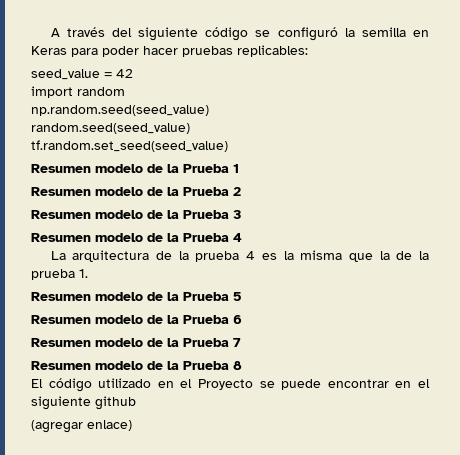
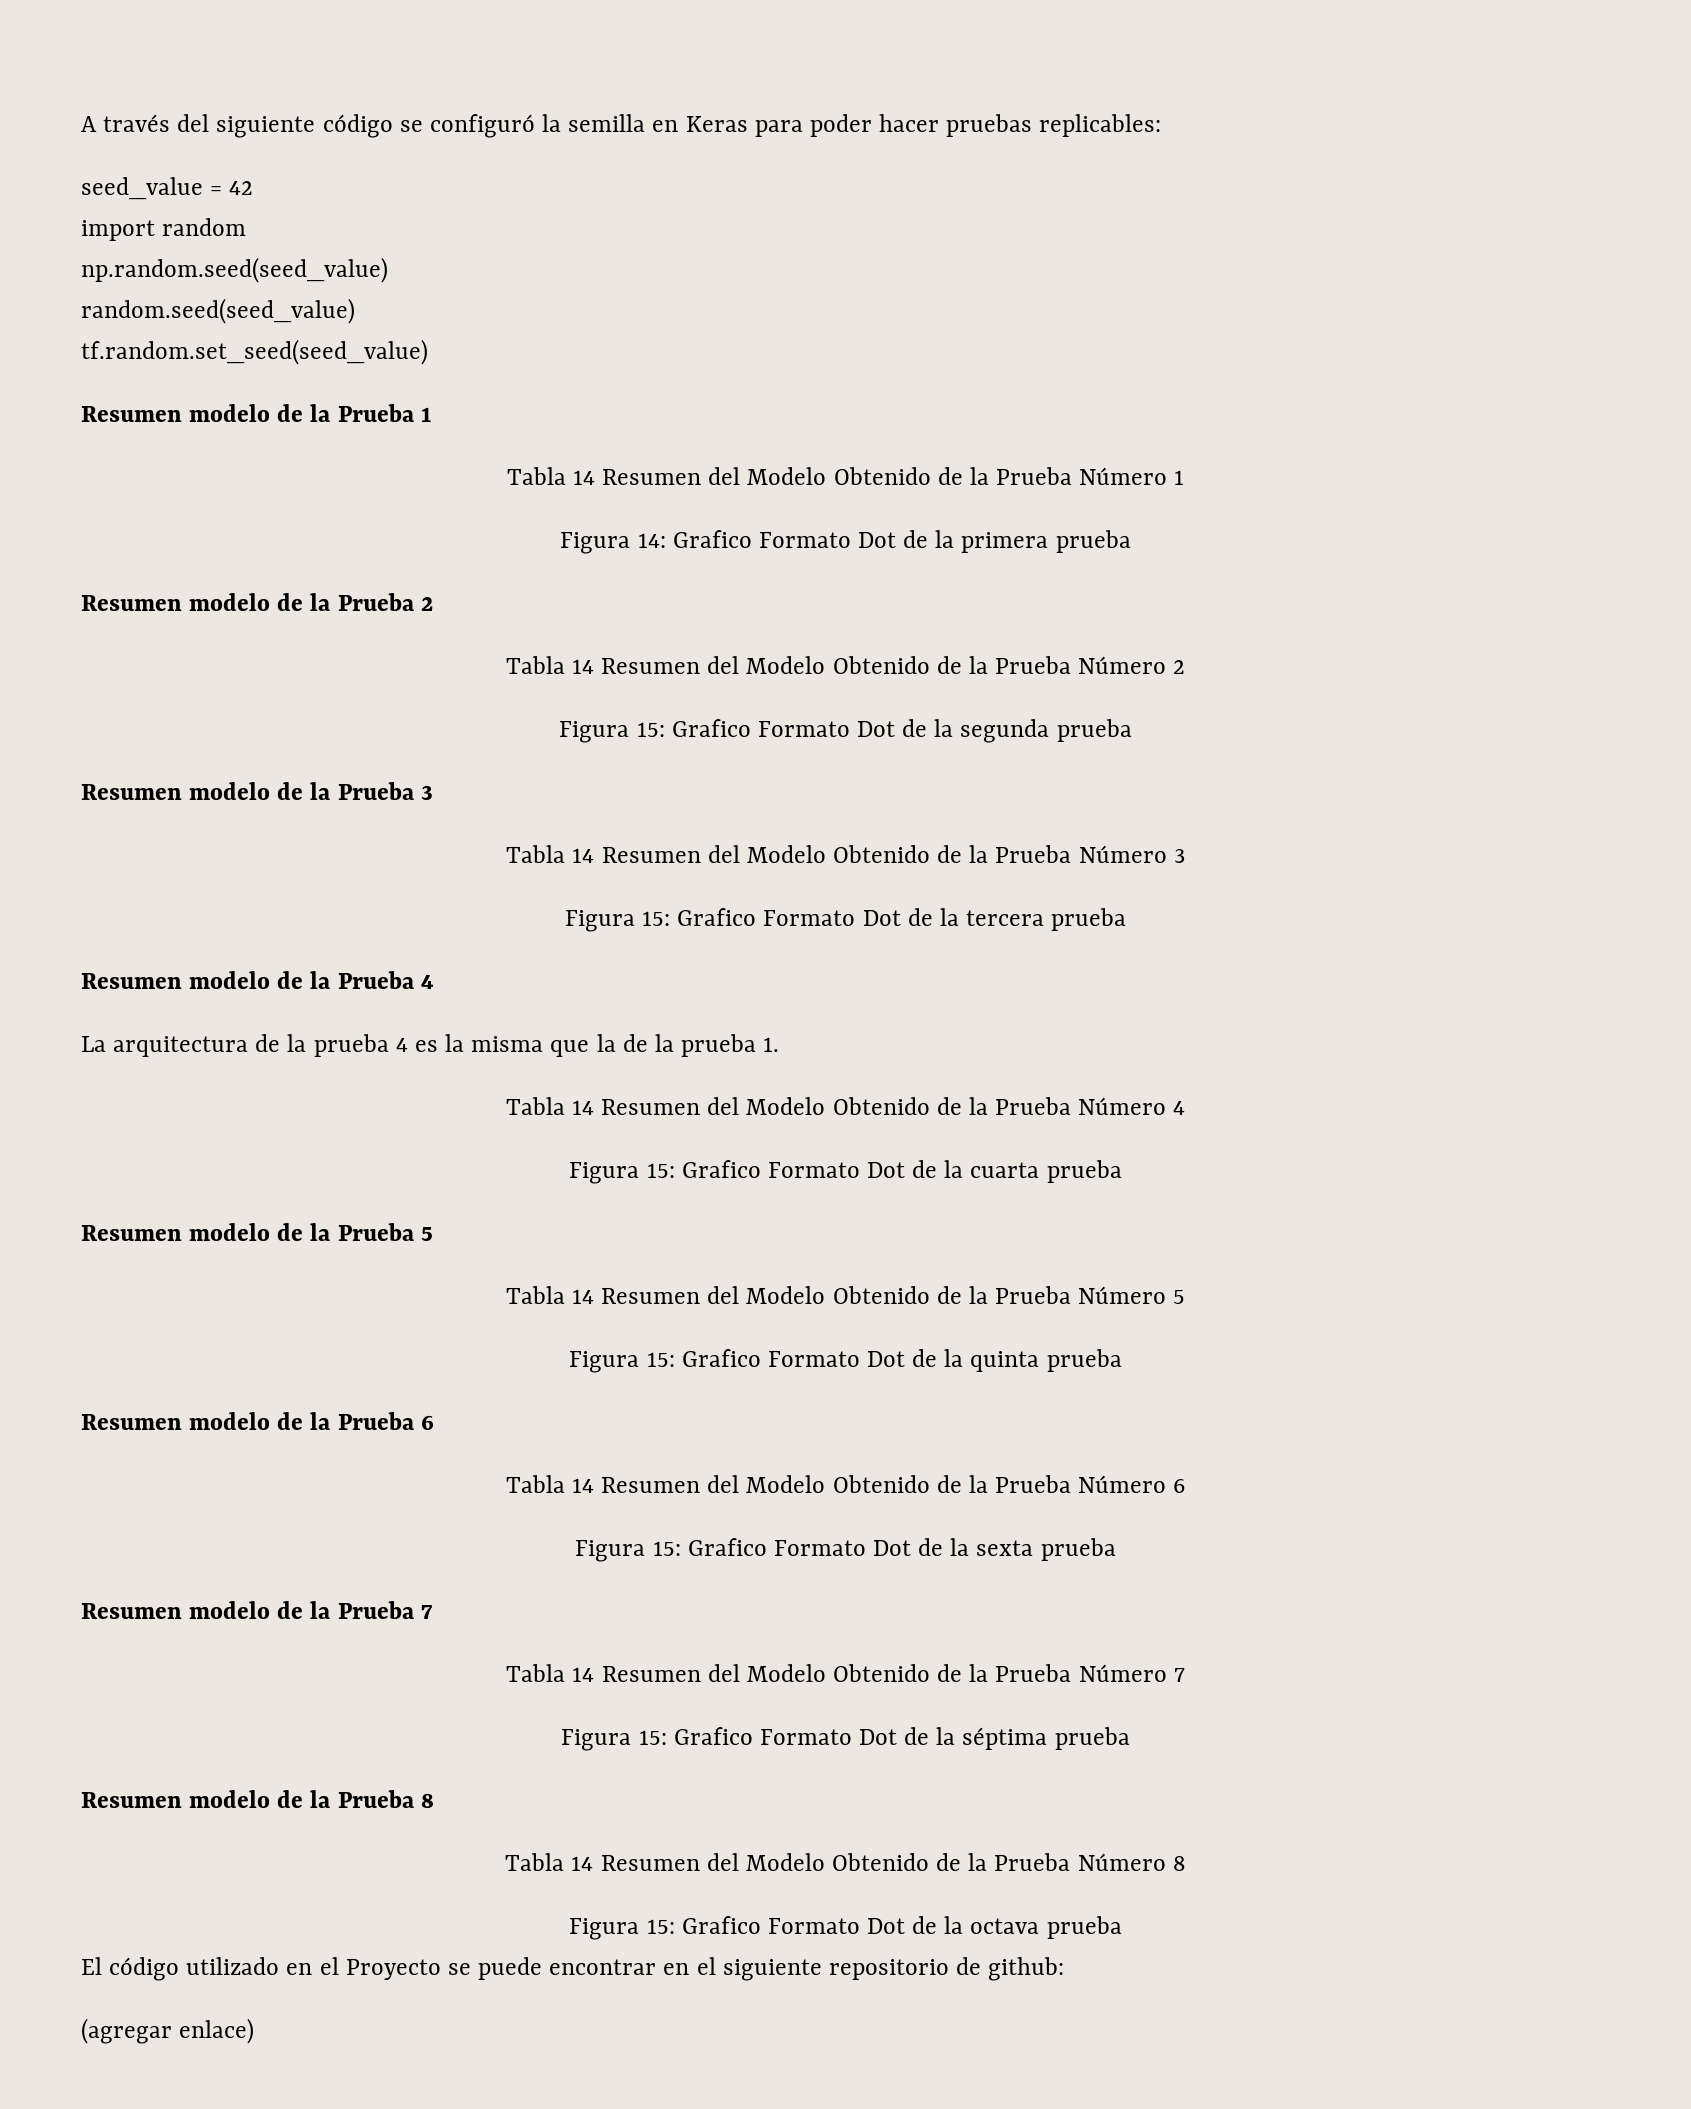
(239, 168) none -> [506,467,1185,485] [560,530,1131,554] // Tabla 14 Resumen del Modelo Obtenido de la Prueba Número 1 // Figura 14: Grafico Formato Dot de la primera prueba
(241, 191) none -> [505,656,1186,674] [559,719,1132,743] // Tabla 14 Resumen del Modelo Obtenido de la Prueba Número 2 // Figura 15: Grafico Formato Dot de la segunda prueba
(241, 214) none -> [506,845,1185,863] [564,908,1127,932] // Tabla 14 Resumen del Modelo Obtenido de la Prueba Número 3 // Figura 15: Grafico Formato Dot de la tercera prueba
(88, 273) none -> [505,1097,1186,1115] [569,1160,1122,1184] // Tabla 14 Resumen del Modelo Obtenido de la Prueba Número 4 // Figura 15: Grafico Formato Dot de la cuarta prueba
(242, 296) none -> [505,1286,1186,1304] [569,1349,1122,1373] // Tabla 14 Resumen del Modelo Obtenido de la Prueba Número 5 // Figura 15: Grafico Formato Dot de la quinta prueba
(242, 319) none -> [505,1475,1186,1493] [575,1538,1116,1562] // Tabla 14 Resumen del Modelo Obtenido de la Prueba Número 6 // Figura 15: Grafico Formato Dot de la sexta prueba
(241, 342) none -> [506,1664,1185,1682] [561,1727,1130,1751] // Tabla 14 Resumen del Modelo Obtenido de la Prueba Número 7 // Figura 15: Grafico Formato Dot de la séptima prueba
(242, 365) none -> [505,1853,1186,1871] [569,1916,1122,1940] // Tabla 14 Resumen del Modelo Obtenido de la Prueba Número 8 // Figura 15: Grafico Formato Dot de la octava prueba
[95,396,136,410] github -> [828,1957,1065,1981] repositorio de github:

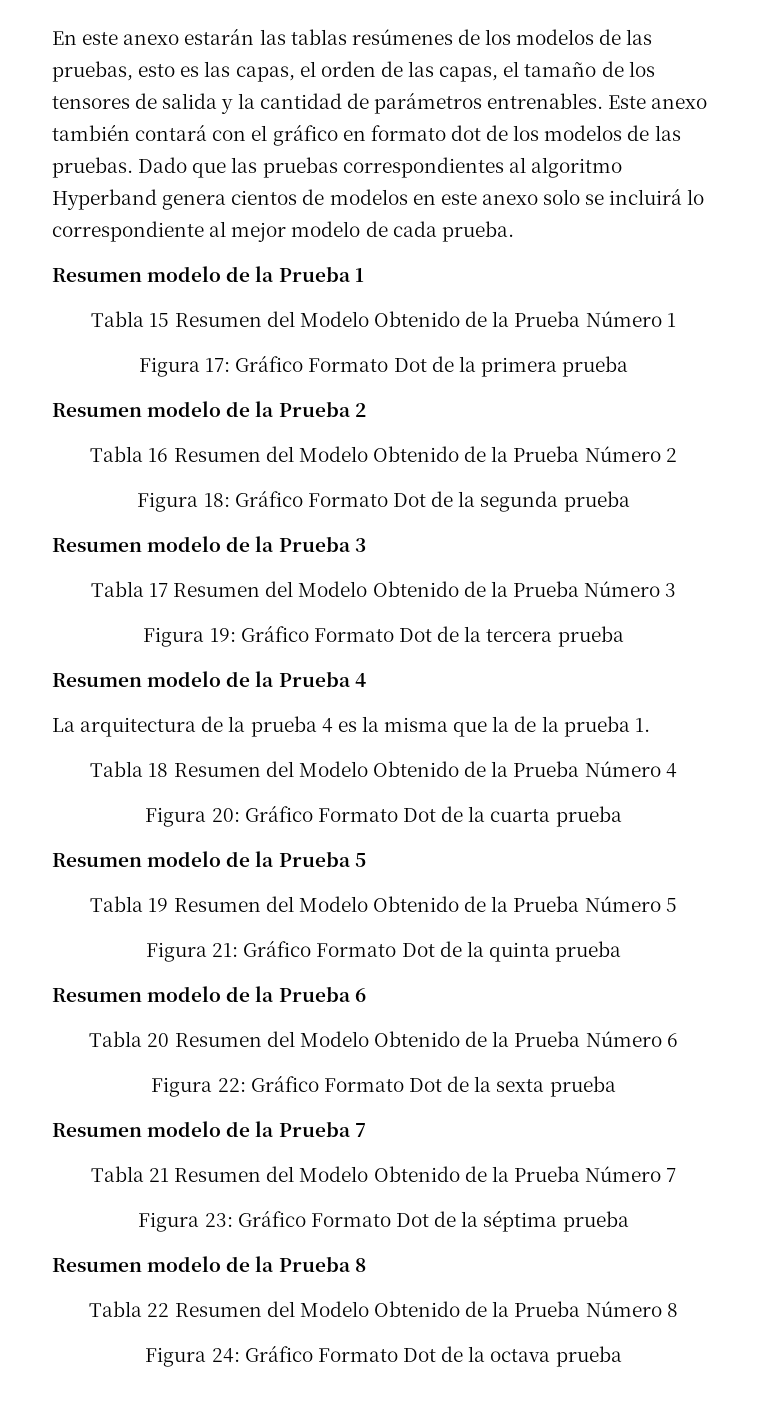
[81,114,1162,138] [81,177,254,200] [81,218,247,241] [81,257,388,283] [81,298,355,324] [81,339,428,365] A través del siguiente código se configuró la semilla en Keras para poder hacer pruebas replicables: // seed_value = 42 // import random // np.random.seed(seed_value) // random.seed(seed_value) // tf.random.set_seed(seed_value) -> [52,28,653,45] [52,61,655,82] [52,92,708,114] [52,124,681,146] [52,157,622,178] [52,188,705,210] [52,221,514,242] En este anexo estarán las tablas resúmenes de los modelos de las pruebas, esto es las capas, el orden de las capas, el tamaño de los tensores de salida y la cantidad de parámetros entrenables. Este anexo también contará con el gráfico en formato dot de los modelos de las pruebas. Dado que las pruebas correspondientes al algoritmo Hyperband genera cientos de modelos en este anexo solo se incluirá lo correspondiente al mejor modelo de cada prueba.
[572,470,595,485] 14 -> [149,313,170,327] 15
[637,530,752,548] 14: Grafico -> [205,355,304,372] 17: Gráfico
[571,659,594,674] 14 -> [148,448,169,462] 16
[636,719,751,737] 15: Grafico -> [203,490,303,507] 18: Gráfico
[572,848,595,863] 14 -> [148,583,168,597] 17
[642,908,757,926] 15: Grafico -> [209,625,309,642] 19: Gráfico
[571,1100,594,1115] 14 -> [148,763,169,777] 18
[646,1160,761,1178] 15: Grafico -> [211,805,313,822] 20: Gráfico
[571,1289,594,1304] 14 -> [148,898,169,912] 19
[646,1349,761,1367] 15: Grafico -> [212,940,312,957] 21: Gráfico
[571,1478,594,1493] 14 -> [147,1033,170,1047] 20
[652,1538,767,1556] 15: Grafico -> [217,1075,319,1092] 22: Gráfico
[572,1667,595,1682] 14 -> [148,1168,169,1182] 21
[638,1727,753,1745] 15: Grafico -> [204,1210,306,1227] 23: Gráfico
[571,1856,594,1871] 14 -> [147,1303,170,1317] 22
[646,1916,761,1934] 15: Grafico -> [211,1345,313,1363] 24: Gráfico
[81,1957,1065,1981] [81,2018,255,2044] // El código utilizado en el Proyecto se puede encontrar en el siguiente repositorio de github: // (agregar enlace) -> (622, 1356) none

